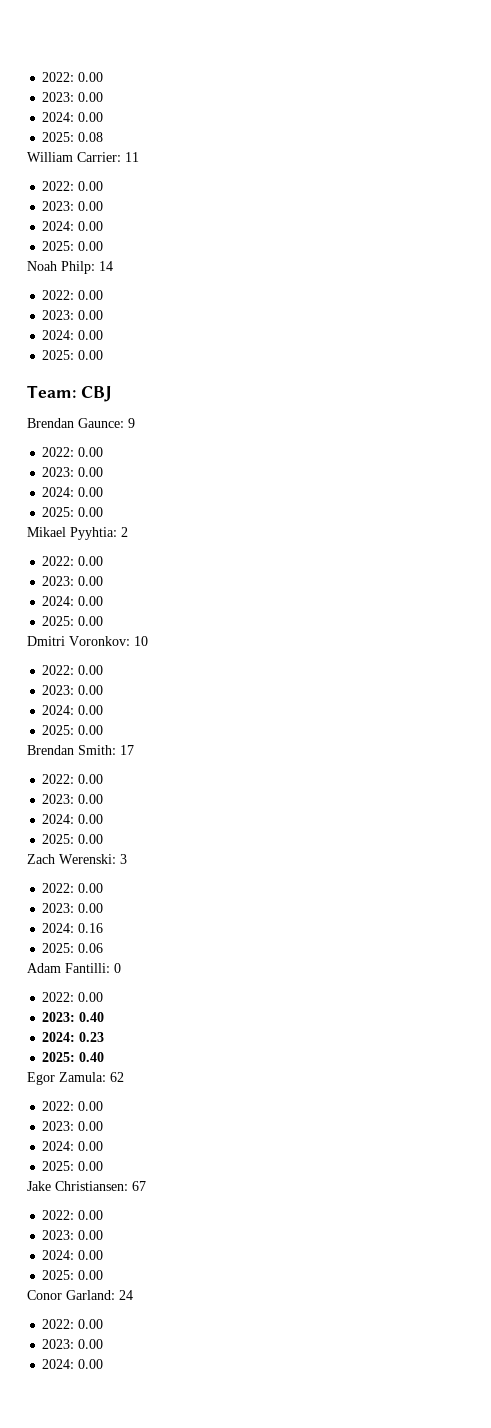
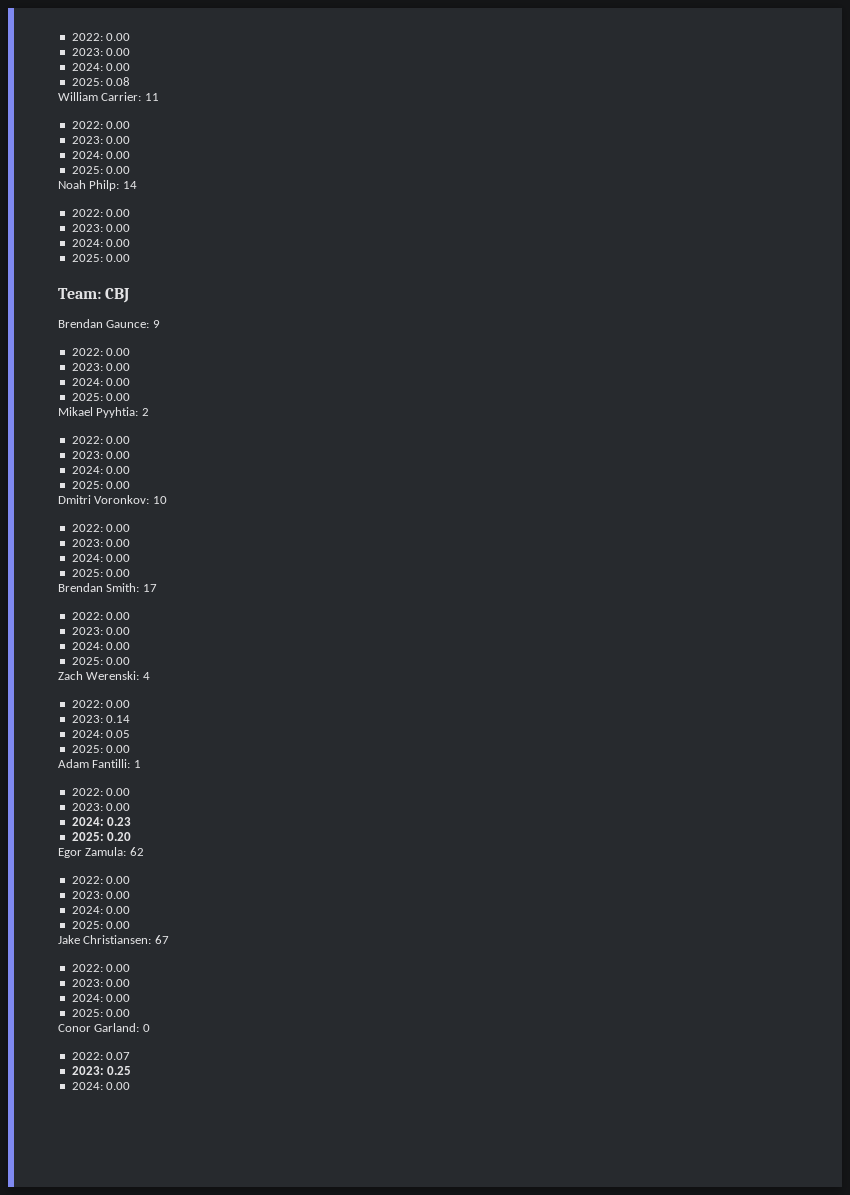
[120,854,127,864] [42,883,104,893] [42,903,104,913] [42,923,104,933] [42,943,104,953] [27,963,121,973] [42,992,104,1002] [42,1012,105,1022] 3 // 2022: 0.00 // 2023: 0.00 // 2024: 0.16 // 2025: 0.06 // Adam Fantilli: 0 // 2022: 0.00 // 2023: 0.40 -> [142,672,150,680] [71,700,131,708] [71,715,131,723] [71,730,131,738] [71,745,131,753] [58,759,141,768] [71,788,131,796] [71,803,131,811] 4 // 2022: 0.00 // 2023: 0.14 // 2024: 0.05 // 2025: 0.00 // Adam Fantilli: 1 // 2022: 0.00 // 2023: 0.00
[79,1052,105,1062] 0.40 -> [107,832,132,841] 0.20
[119,1290,133,1300] [42,1319,104,1329] [42,1339,104,1349] 24 // 2022: 0.00 // 2023: 0.00 -> [142,1024,150,1032] [71,1052,131,1060] [71,1066,132,1075] 0 // 2022: 0.07 // 2023: 0.25

